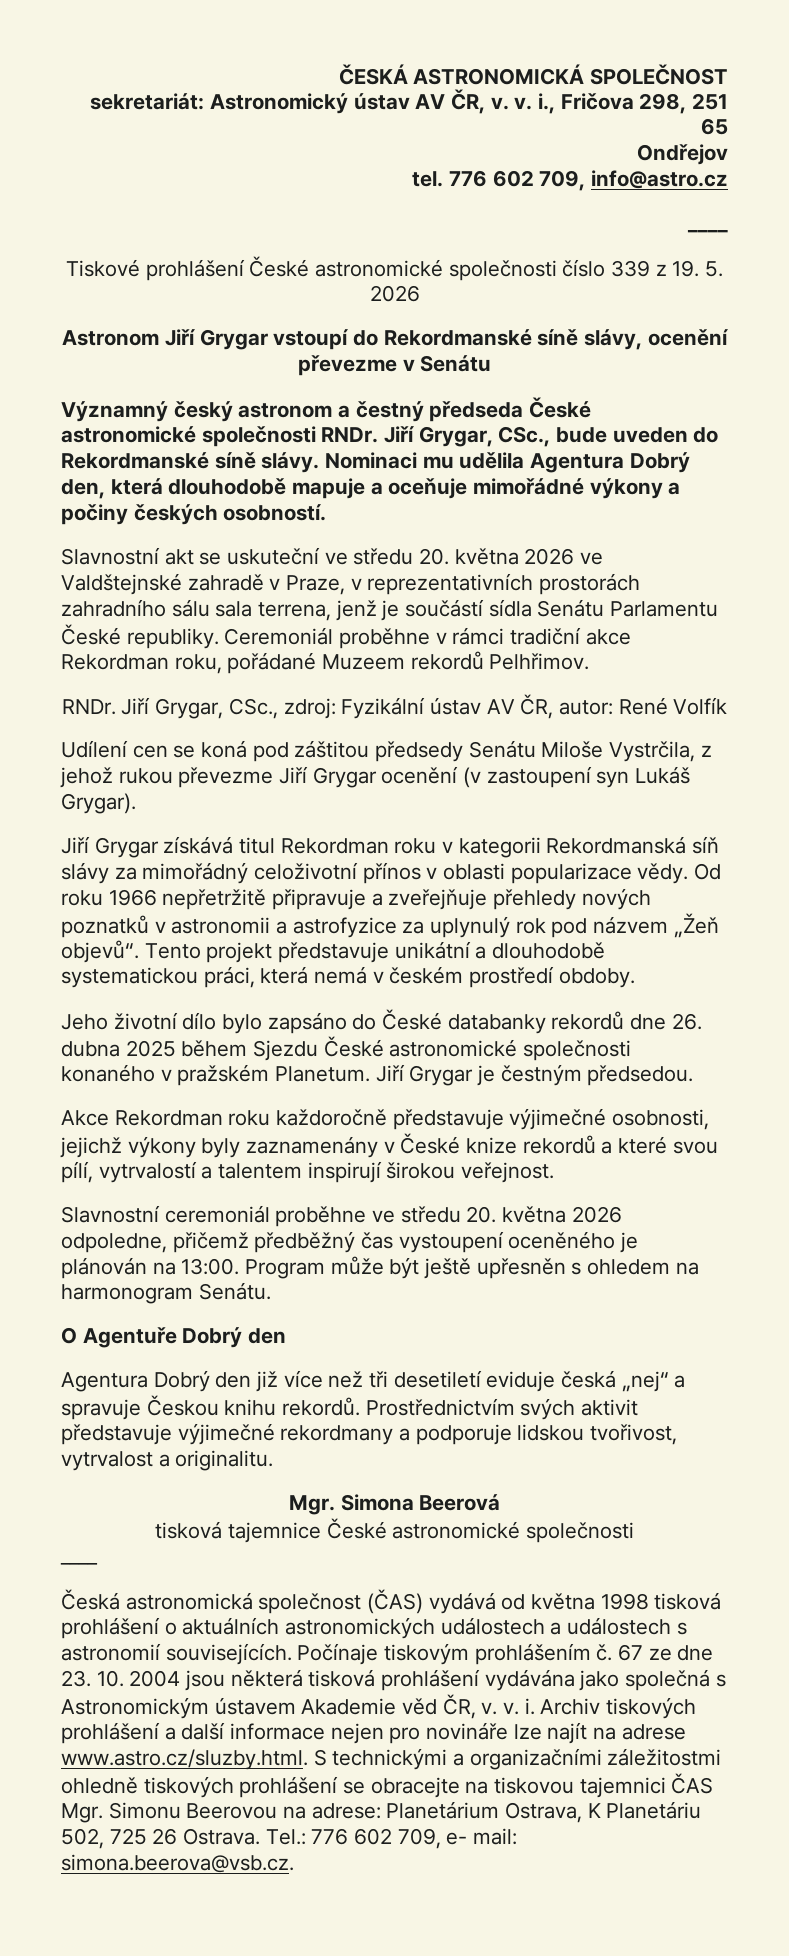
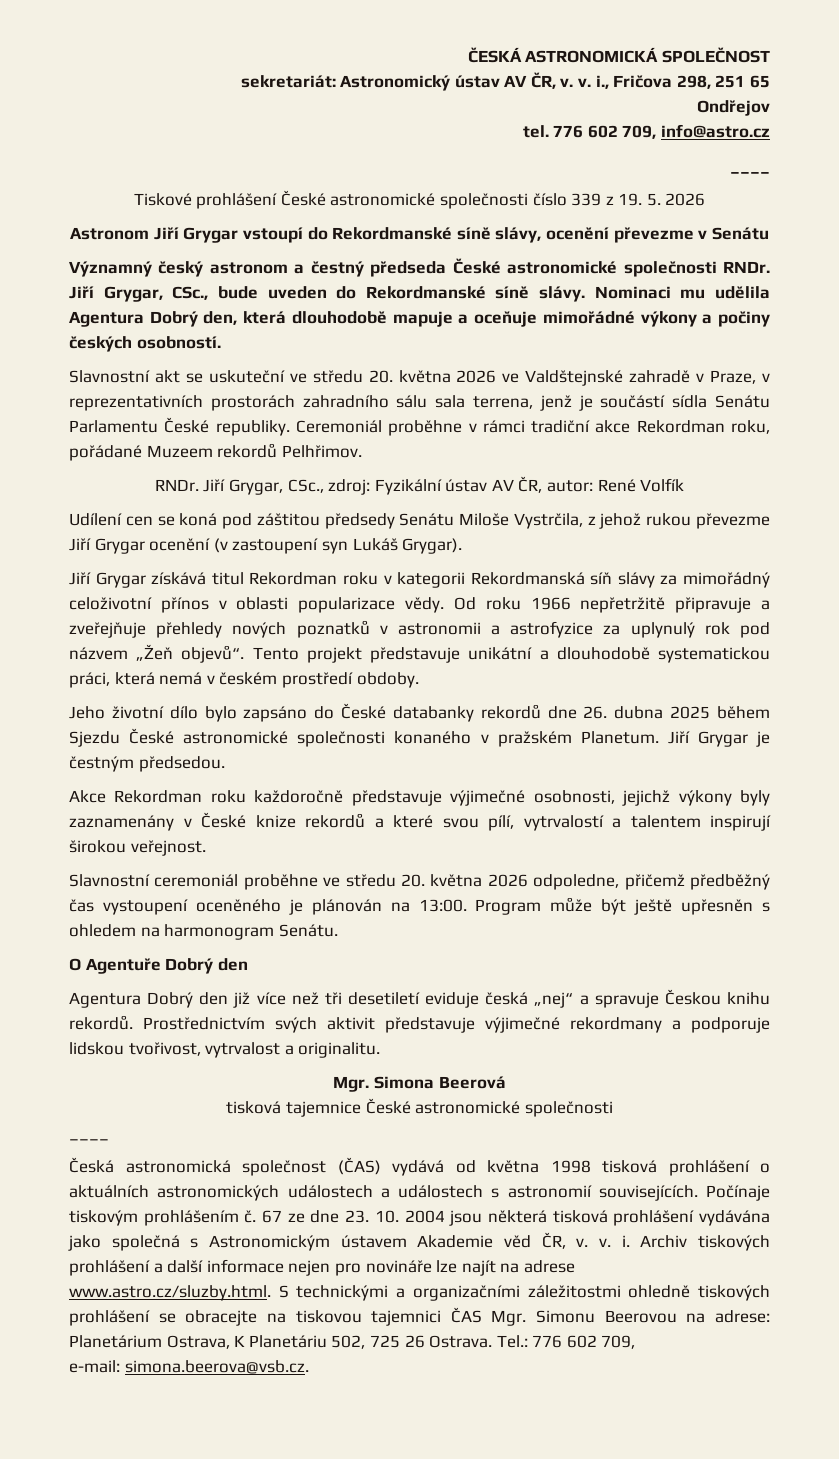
[446,1828,518,1845] e- mail: -> [69,1360,120,1373] // e-mail:

